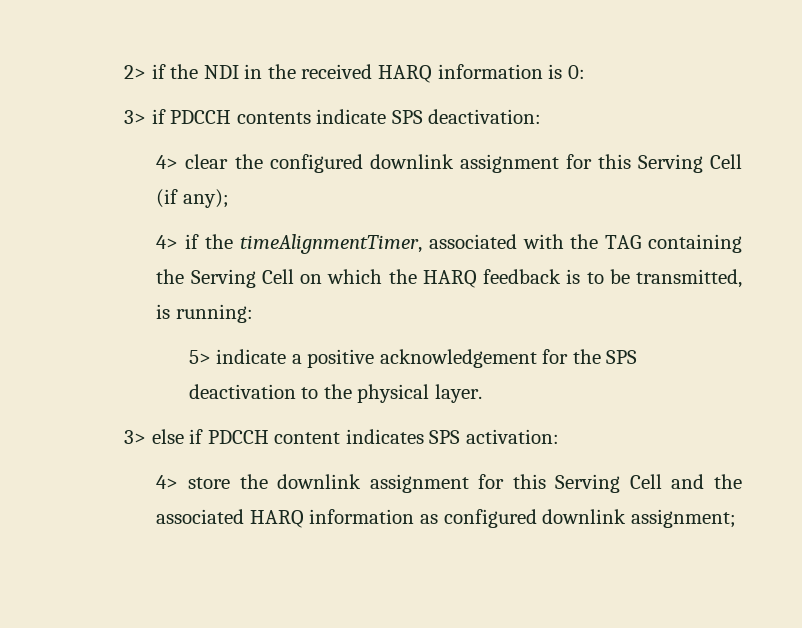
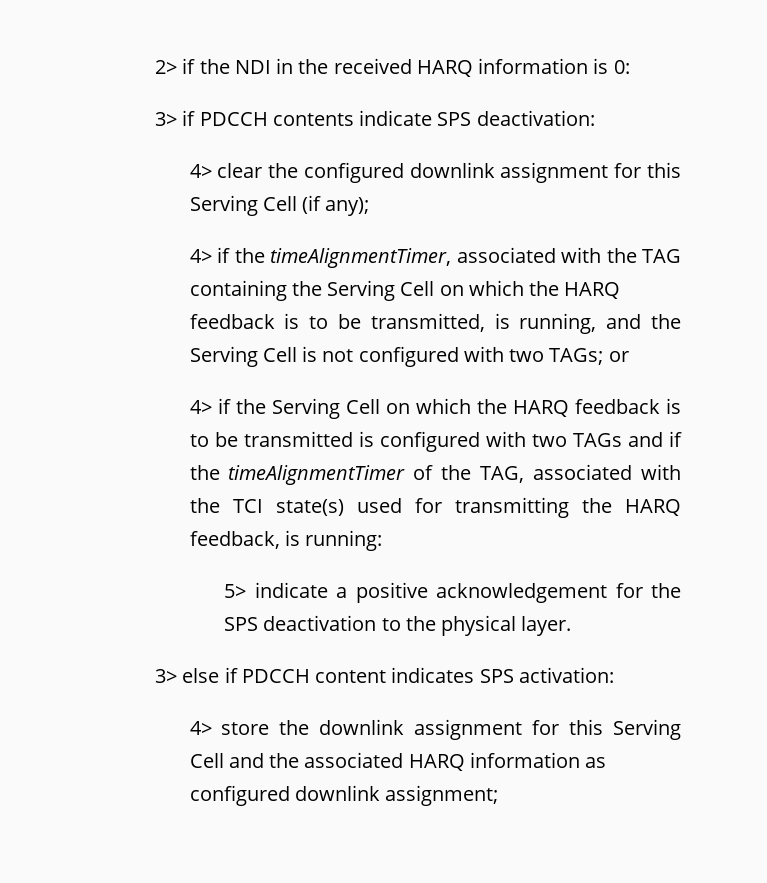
(171, 311) none -> [519,313,681,334] [189,346,629,367] [189,398,682,419] [189,431,682,452] [189,464,681,485] [189,497,681,518] [189,530,300,549] running, and the Serving Cell is not configured with two TAGs; or // 4> if the Serving Cell on which the HARQ feedback is to be transmitted is configured with two TAGs and if the timeAlignmentTimer of the TAG, associated with the TCI state(s) used for transmitting the HARQ feedback, is

